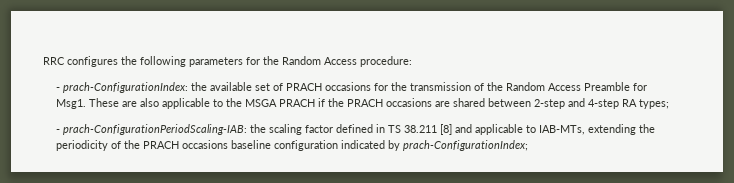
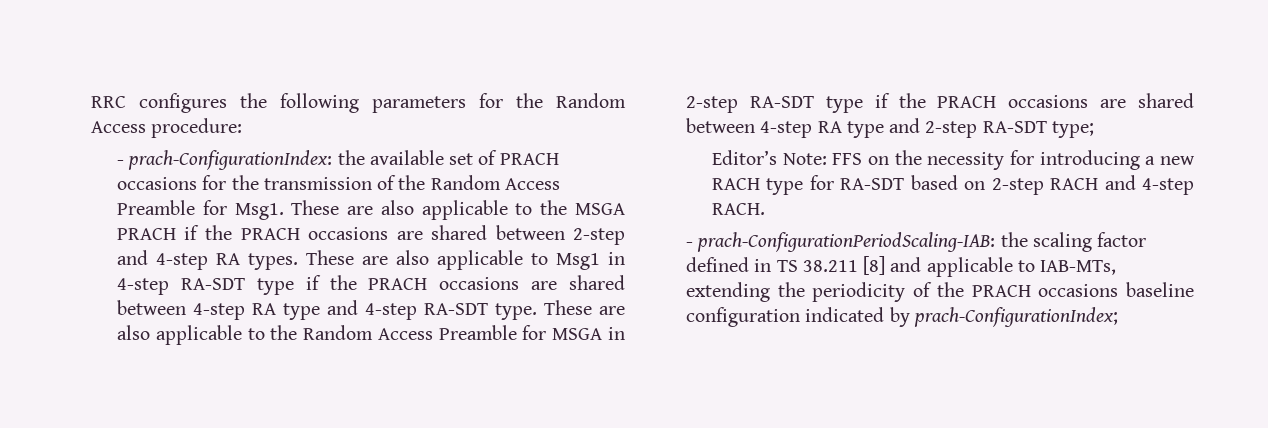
[639,99,670,109] types; -> [247,250,625,270] [116,275,625,295] [116,300,626,320] [116,325,625,345] [685,93,1194,113] [685,118,1094,138] [711,150,1195,170] [711,175,1194,195] [711,203,765,215] types. These are also applicable to Msg1 in 4-step RA-SDT type if the PRACH occasions are shared between 4-step RA type and 4-step RA-SDT type. These are also applicable to the Random Access Preamble for MSGA in 2-step RA-SDT type if the PRACH occasions are shared between 4-step RA type and 2-step RA-SDT type; // Editor’s Note: FFS on the necessity for introducing a new RACH type for RA-SDT based on 2-step RACH and 4-step RACH.

